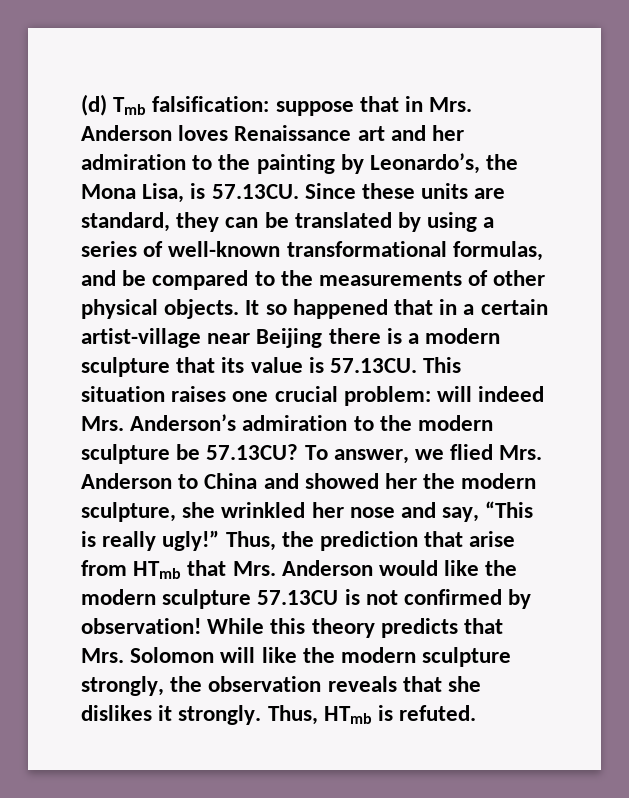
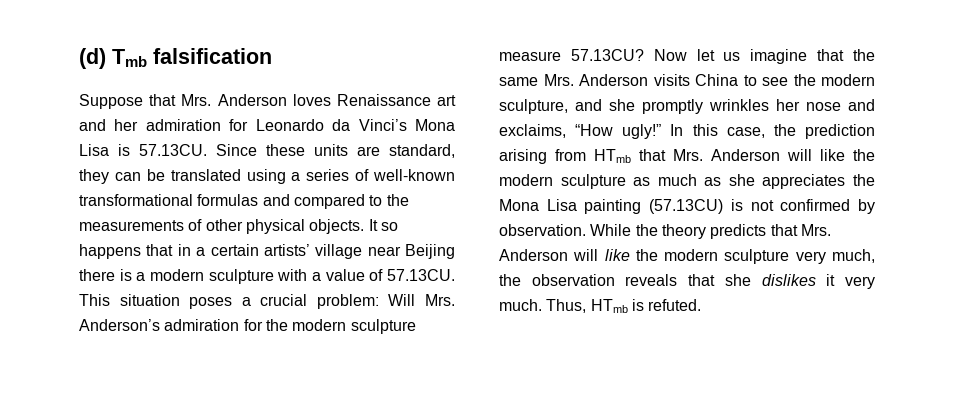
[152,96,424,116] falsification: suppose that in -> [153,48,272,64] [79,94,177,109] falsification // Suppose that
[192,153,519,174] [81,183,185,203] to the painting by Leonardo’s, the Mona Lisa, -> [229,119,455,131] [79,144,109,156] for Leonardo da Vinci’s Mona Lisa
[398,212,422,232] by -> (241, 175) none
[452,241,543,261] [81,270,147,286] formulas, and be -> [197,194,290,206] formulas and
[292,299,388,319] happened -> [79,244,141,259] happens
[81,328,201,348] artist-village -> [263,244,363,259] artists’ village
[176,357,462,373] [81,386,545,406] that its value is 57.13CU. This situation raises one crucial problem: will indeed -> [277,269,455,281] [79,294,416,309] with a value of 57.13CU. This situation poses a crucial problem: Will
[353,415,494,431] [81,444,543,464] [81,473,537,489] [81,501,534,522] [81,530,516,551] to the modern sculpture be 57.13CU? To answer, we flied Mrs. Anderson to China and showed her the modern sculpture, she wrinkled her nose and say, “This is really ugly!” Thus, the prediction that arise -> [243,319,416,334] [499,49,875,64] [499,74,875,86] [499,99,875,114] [499,124,875,139] [499,149,547,164] for the modern sculpture measure 57.13CU? Now let us imagine that the same Mrs. Anderson visits China to see the modern sculpture, and she promptly wrinkles her nose and exclaims, “How ugly!” In this case, the prediction arising
[379,560,518,576] [81,589,532,609] [81,618,504,638] [81,647,512,667] [81,676,164,696] would like the modern sculpture 57.13CU is not confirmed by observation! While this theory predicts that Mrs. Solomon will like the modern sculpture strongly, -> [787,149,875,161] [499,174,875,189] [499,199,875,214] [499,224,831,239] [499,249,875,264] will like the modern sculpture as much as she appreciates the Mona Lisa painting (57.13CU) is not confirmed by observation. While the theory predicts that Mrs. Anderson will like the modern sculpture very much,
[178,705,262,725] strongly. -> [845,276,875,289] [499,299,542,311] very much.

